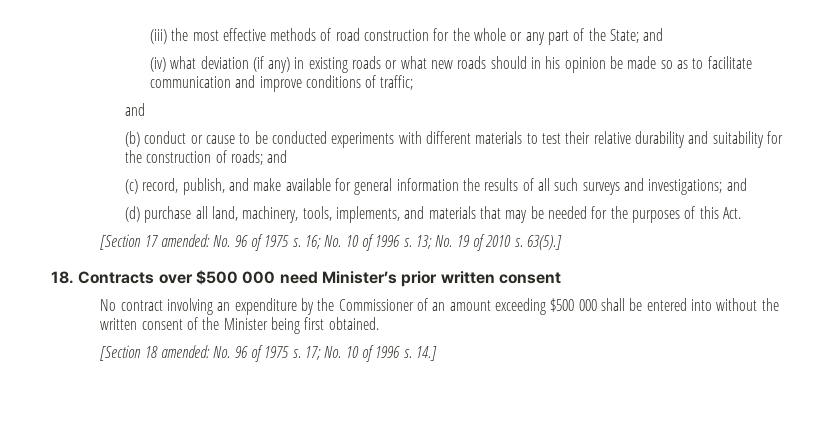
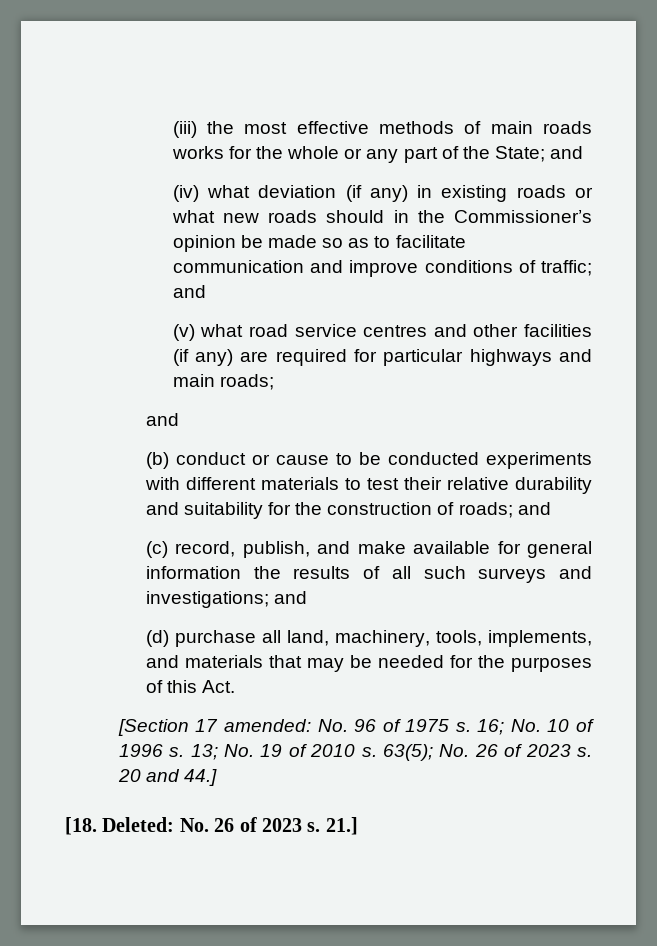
[335,28,430,41] road construction -> [490,121,592,134] [171,146,224,159] main roads works
[545,56,561,69] his -> [417,210,592,223] the Commissioner’s
(414, 82) none -> [172,285,206,298] [172,324,593,341] [172,349,592,366] [172,374,274,390] and // (v) what road service centres and other facilities (if any) are required for particular highways and main roads;
[526,235,562,250] [51,270,561,287] [100,298,779,315] [100,317,379,334] [100,345,437,362] 63(5).] // 18. Contracts over $500 000 need Minister’s prior written consent // No contract involving an expenditure by the Commissioner of an amount exceeding $500 000 shall be entered into without the written consent of the Minister being first obtained. // [Section 18 amended: No. 96 of 1975 s. 17; No. 10 of 1996 s. 14.] -> [383,744,592,761] [117,769,218,786] [65,817,358,835] 63(5); No. 26 of 2023 s. 20 and 44.] // [18. Deleted: No. 26 of 2023 s. 21.]

